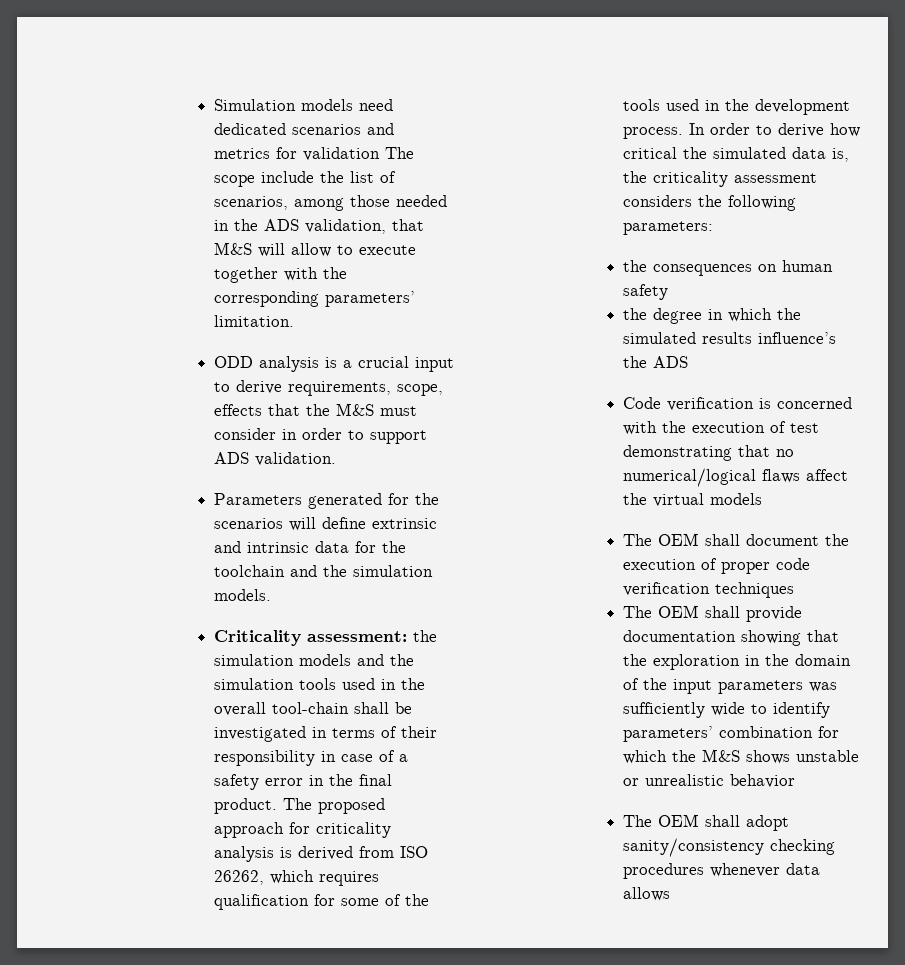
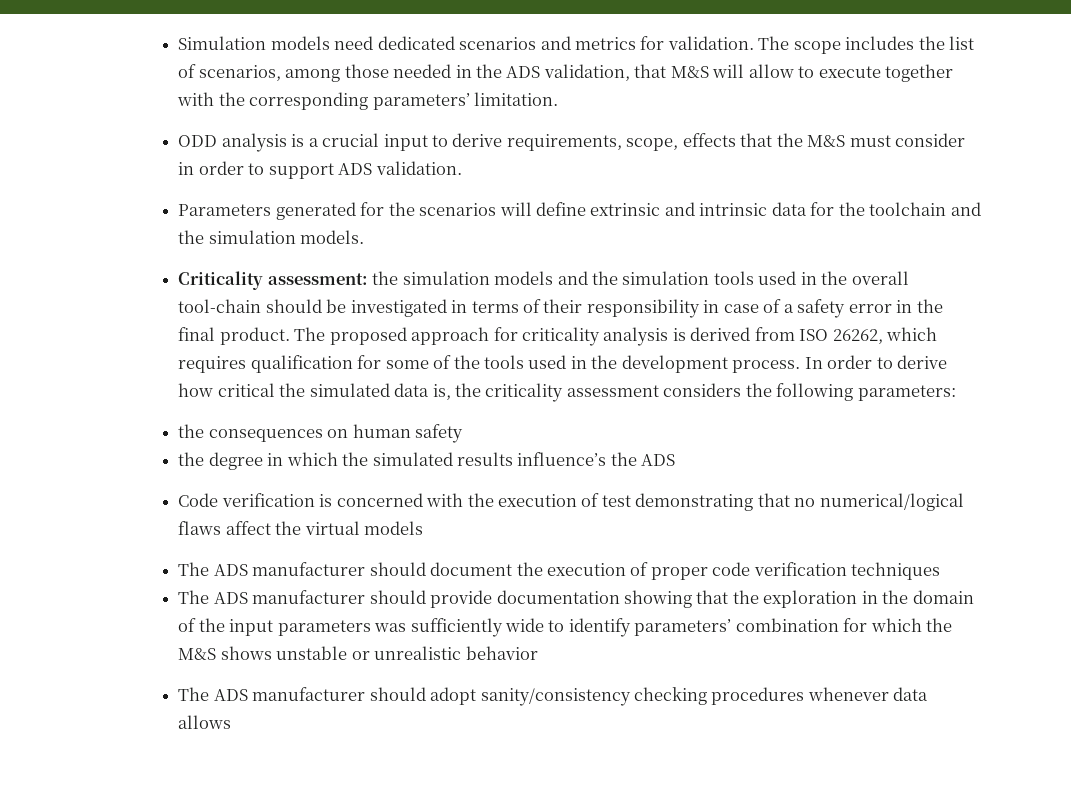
[303,147,381,161] validation -> [667,36,754,50] validation.
[261,171,315,183] include -> [845,36,915,50] includes
[354,702,390,714] shall -> [265,299,322,313] should
[658,533,741,546] OEM shall -> [213,562,426,576] ADS manufacturer should
[658,605,741,618] OEM shall -> [213,590,426,604] ADS manufacturer should
[658,814,741,827] OEM shall -> [213,687,426,701] ADS manufacturer should

